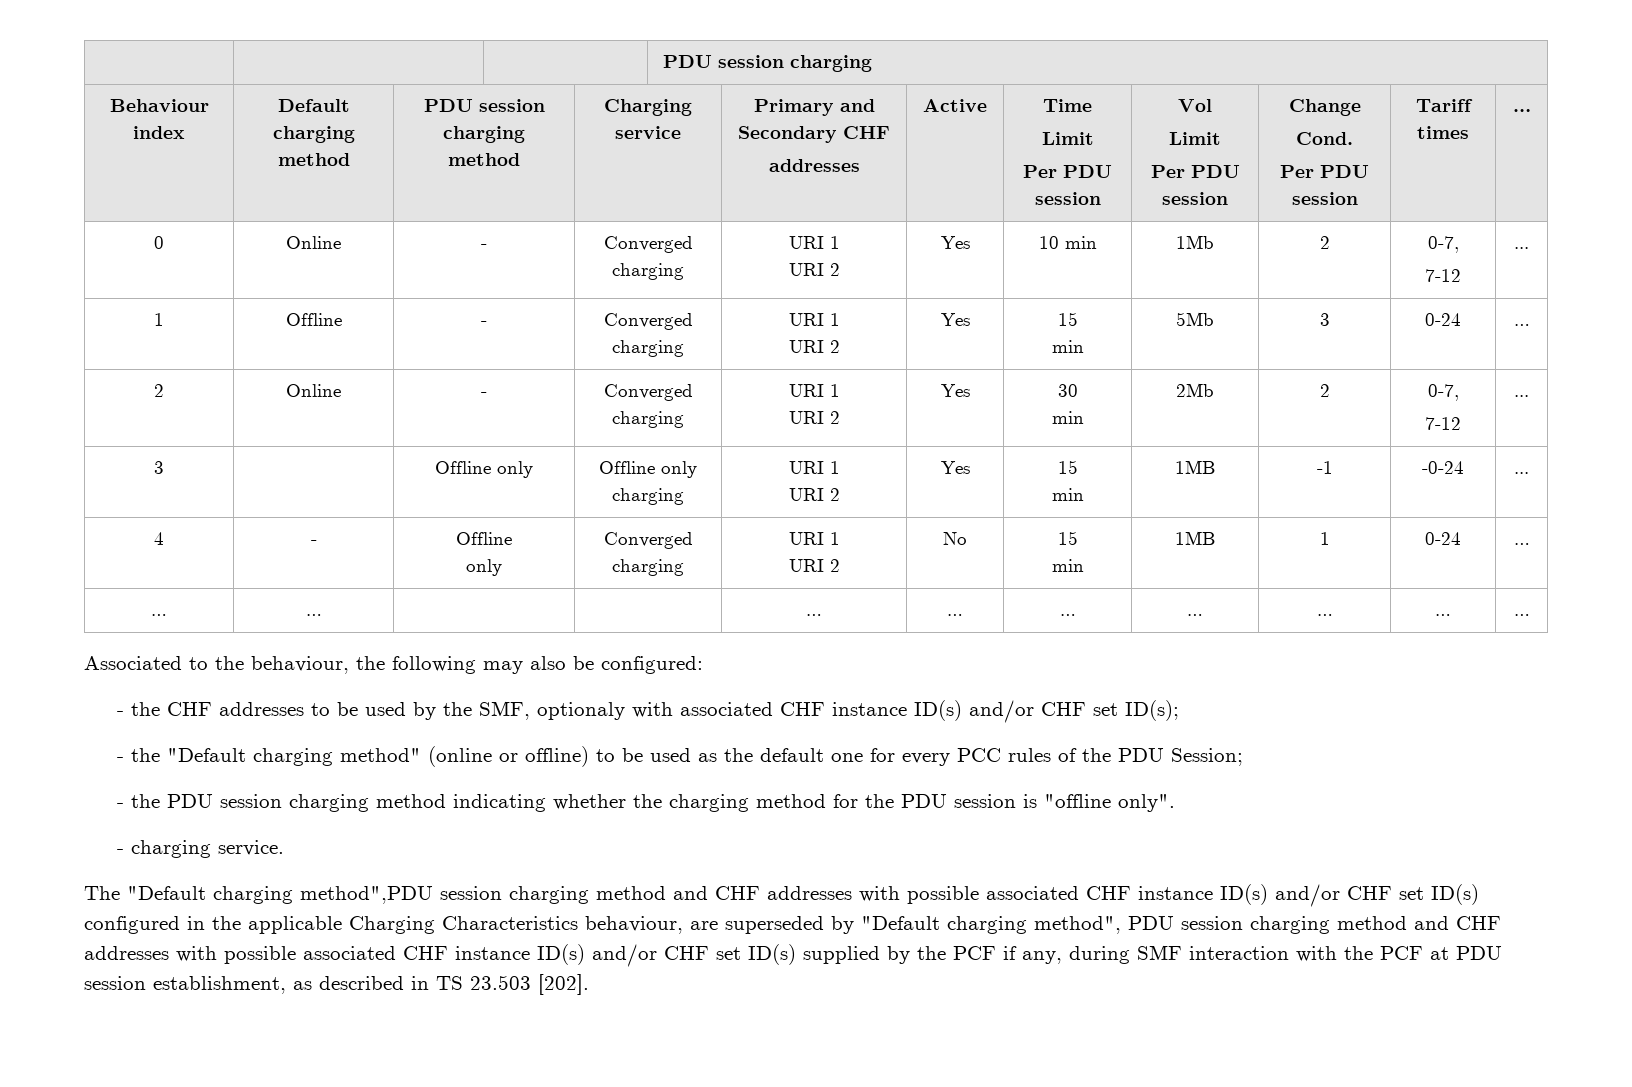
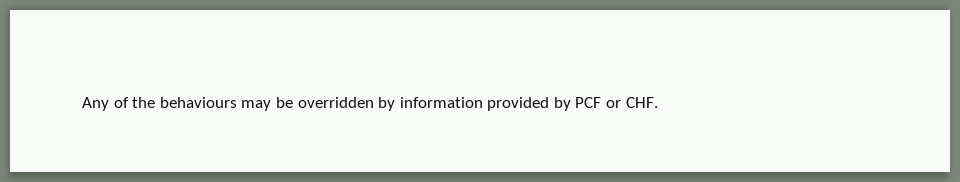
[663,55,873,72] [109,99,209,112] [133,126,185,139] [277,99,350,112] [272,126,355,143] [277,153,350,166] [423,99,545,112] [443,126,525,143] [448,153,520,166] [604,99,692,116] [615,126,681,139] [753,99,875,116] [738,126,890,143] [768,159,860,172] [923,99,987,112] [1043,99,1092,112] [1041,132,1094,145] [1023,165,1112,178] [1034,192,1101,205] [1178,99,1212,112] [1169,132,1221,145] [1150,165,1240,178] [1162,192,1228,205] [1288,99,1361,116] [1296,132,1353,145] [1280,165,1369,178] [1291,192,1358,205] [1415,99,1473,112] [1417,126,1469,139] [1512,109,1531,112] [154,236,164,249] [286,236,341,249] [481,244,487,249] [603,236,693,253] [612,263,684,280] [788,236,840,249] [788,263,840,276] [940,236,970,249] [1038,236,1097,249] [1176,235,1214,249] [1319,236,1330,249] [1427,236,1459,253] [1425,269,1461,282] [1514,247,1529,249] [154,313,164,326] [285,313,342,326] [481,321,487,326] [603,313,693,330] [612,340,684,357] [788,313,840,326] [788,340,840,353] [940,313,970,326] [1057,312,1078,326] [1051,340,1084,353] [1176,312,1214,326] [1319,313,1330,326] [1425,313,1461,326] [1513,324,1530,326] [154,384,164,397] [286,384,341,397] [481,392,487,397] [603,384,693,401] [612,411,684,428] [788,384,840,397] [788,411,840,424] [940,384,970,397] [1057,384,1078,397] [1051,411,1084,424] [1176,383,1214,397] [1319,384,1330,397] [1427,384,1459,401] [1425,417,1461,430] [1514,395,1529,397] [154,461,164,474] [435,461,533,478] [599,461,697,478] [612,488,684,505] [788,461,840,474] [788,488,840,501] [940,461,970,474] [1057,460,1078,474] [1051,488,1084,501] [1175,460,1215,474] [1316,461,1333,474] [1422,461,1464,474] [1514,472,1529,474] [154,532,164,545] [310,540,317,545] [456,532,512,545] [466,559,502,576] [603,532,693,549] [612,559,684,576] [788,532,840,545] [788,559,840,572] [943,532,967,545] [1057,531,1078,545] [1051,559,1084,572] [1175,531,1215,545] [1319,532,1330,545] [1425,532,1461,545] [1513,543,1530,545] [151,614,167,616] [305,614,322,616] [806,614,822,616] [947,614,963,616] [1059,614,1076,616] [1187,614,1203,616] [1316,614,1333,616] [1435,614,1451,616] [1513,614,1530,616] [84,656,703,674] [117,700,1180,723] [117,746,1244,767] [117,794,1176,812] [117,840,285,858] [84,884,1479,907] [84,916,1501,934] [84,944,1502,967] [84,974,589,995] | | | PDU session charging // Behaviour index | Default charging method | PDU session charging method | Charging service | Primary and Secondary CHF // addresses | Active | Time // Limit // Per PDU session | Vol // Limit // Per PDU session | Change // Cond. // Per PDU session | Tariff times | … // 0 | Online | - | Converged charging | URI 1 // URI 2 | Yes | 10 min | 1Mb | 2 | 0-7, // 7-12 | ... // 1 | Offline | - | Converged charging | URI 1 // URI 2 | Yes | 15 // min | 5Mb | 3 | 0-24 | … // 2 | Online | - | Converged charging | URI 1 // URI 2 | Yes | 30 // min | 2Mb | 2 | 0-7, // 7-12 | ... // 3 | | Offline only | Offline only charging | URI 1 // URI 2 | Yes | 15 // min | 1MB | -1 | -0-24 | ... // 4 | - | Offline // only | Converged charging | URI 1 // URI 2 | No | 15 // min | 1MB | 1 | 0-24 | … // … | … | | | … | … | … | … | … | … | … // Associated to the behaviour, the following may also be configured: // - the CHF addresses to be used by the SMF, optionaly with associated CHF instance ID(s) and/or CHF set ID(s); // - the "Default charging method" (online or offline) to be used as the default one for every PCC rules of the PDU Session; // - the PDU session charging method indicating whether the charging method for the PDU session is "offline only". // - charging service. // The "Default charging method",PDU session charging method and CHF addresses with possible associated CHF instance ID(s) and/or CHF set ID(s) configured in the applicable Charging Characteristics behaviour, are superseded by "Default charging method", PDU session charging method and CHF addresses with possible associated CHF instance ID(s) and/or CHF set ID(s) supplied by the PCF if any, during SMF interaction with the PCF at PDU session establishment, as described in TS 23.503 [202]. -> [81,97,658,111] Any of the behaviours may be overridden by information provided by PCF or CHF.

